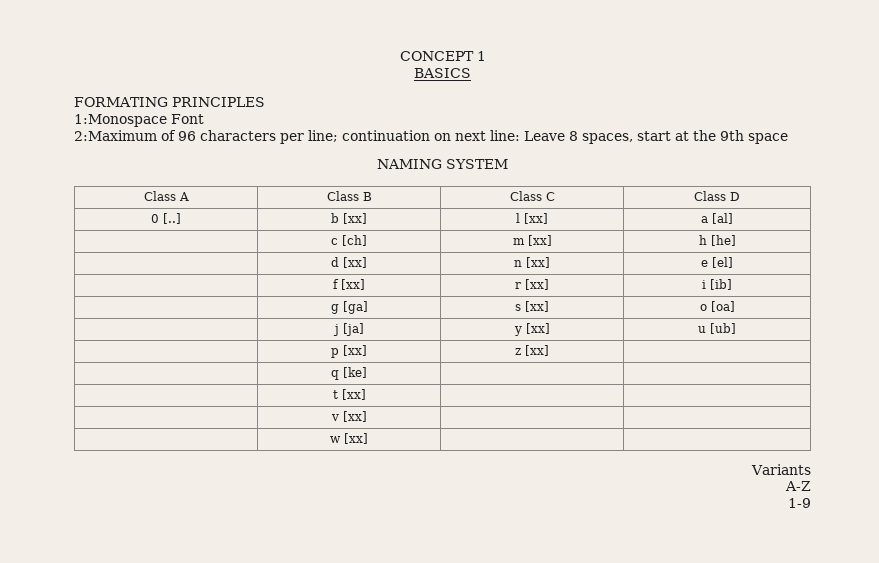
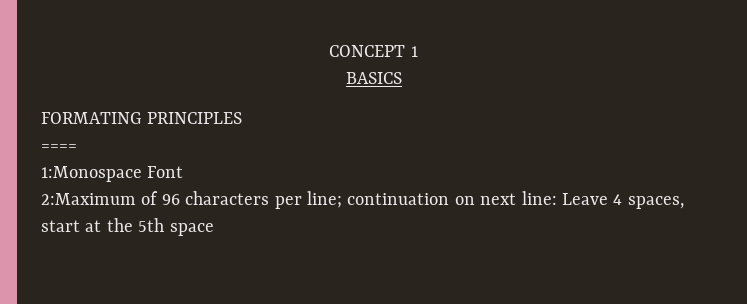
(265, 102) none -> [41,144,77,151] // ====
[569,131,578,141] 8 -> [613,194,623,205] 4
[720,130,744,141] 9th -> [138,218,165,232] 5th
[377,159,508,169] [143,191,189,201] [326,191,372,201] [509,191,555,201] [693,191,740,201] [151,213,181,224] [331,213,367,224] [516,213,548,224] [700,213,733,224] [331,235,367,246] [512,235,552,246] [698,235,736,246] [331,257,367,268] [514,257,550,268] [700,257,733,268] [333,279,365,290] [515,279,549,290] [701,279,732,290] [330,301,368,314] [515,301,549,312] [699,301,735,312] [332,323,364,336] [513,323,550,336] [697,323,736,334] [331,345,367,358] [515,345,549,356] [331,367,367,380] [332,389,366,400] [330,411,367,422] [330,433,368,444] [751,464,812,475] [785,481,811,491] [788,498,811,508] // NAMING SYSTEM // Class A | Class B | Class C | Class D // 0 [..] | b [xx] | l [xx] | a [al] // | c [ch] | m [xx] | h [he] // | d [xx] | n [xx] | e [el] // | f [xx] | r [xx] | i [ib] // | g [ga] | s [xx] | o [oa] // | j [ja] | y [xx] | u [ub] // | p [xx] | z [xx] | // | q [ke] | | // | t [xx] | | // | v [xx] | | // | w [xx] | | // Variants // A-Z // 1-9 -> (214, 229) none

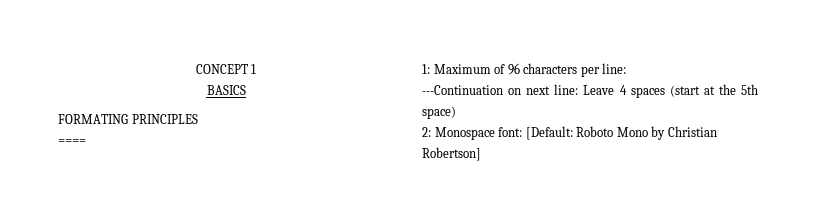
[41,166,184,182] [41,193,136,205] 1:Monospace Font // 2:Maximum -> [422,64,491,74] 1: Maximum
[307,191,450,208] line; continuation -> [602,63,627,74] [422,85,503,95] line: // ---Continuation
[627,196,684,209] [41,220,80,232] spaces, start -> [630,85,700,98] spaces (start
[169,223,214,236] space -> [422,106,456,119] [422,126,717,140] [422,147,481,161] space) // 2: Monospace font: [Default: Roboto Mono by Christian Robertson]

